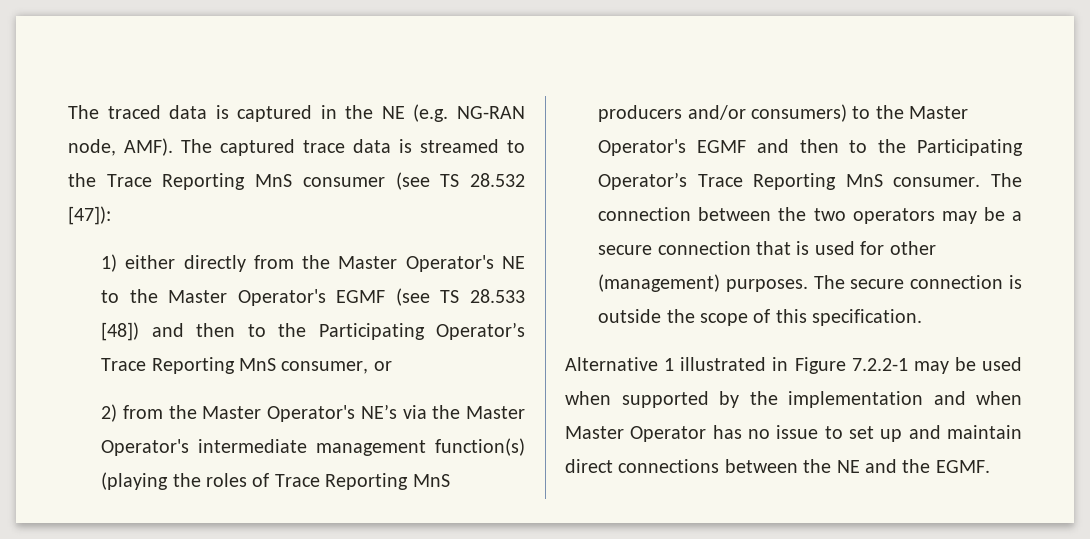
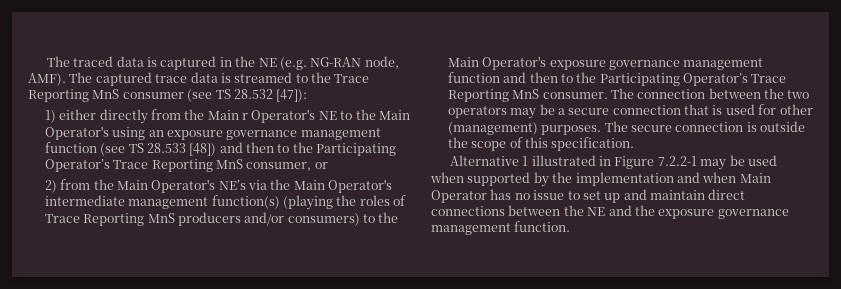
[338,256,398,269] Master -> [207,110,249,120] Main r
[168,289,386,306] Master Operator's EGMF -> [378,110,410,120] [44,126,381,140] [44,142,97,153] Main Operator's using an exposure governance management function
[202,406,262,419] Master -> [116,180,148,190] Main
[466,406,525,419] Master -> [293,180,325,190] Main
[909,106,969,119] [598,139,746,156] Master Operator's EGMF -> [447,56,764,70] [447,72,500,83] Main Operator's exposure governance management function
[565,426,624,439] Master -> [739,173,771,183] Main
[935,460,990,473] EGMF. -> [658,209,789,219] [431,221,571,235] exposure governance management function.

